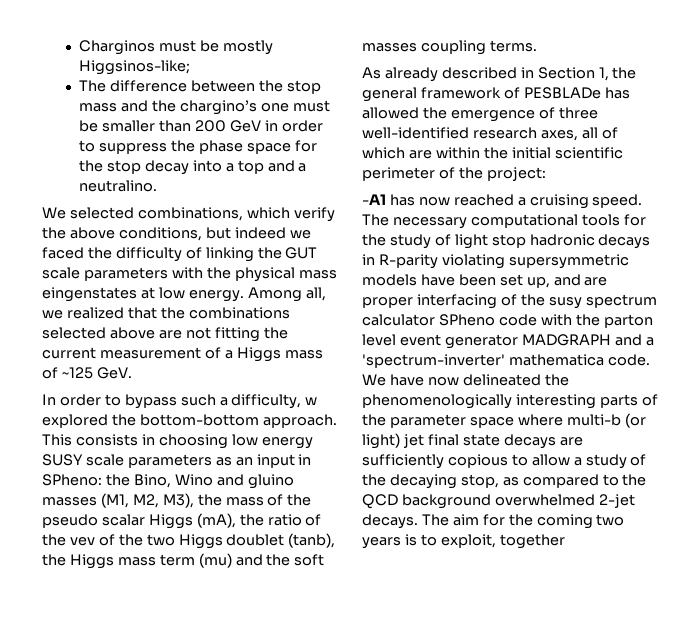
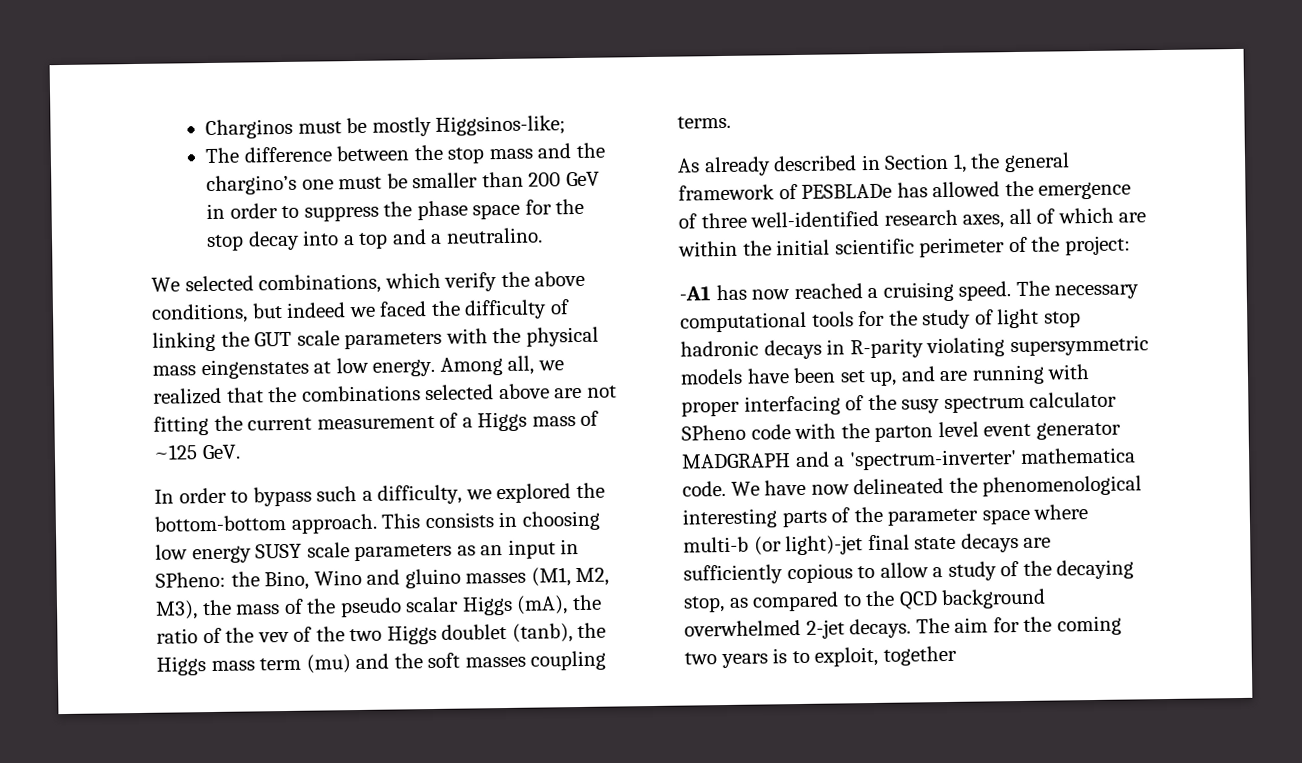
[305,397,318,405] w -> [465,489,492,500] we
(608, 281) none -> [971,364,1091,385] running with
[362,394,512,409] phenomenologically -> [982,475,1143,497] phenomenological
[362,433,424,449] light) jet -> [785,535,864,556] light)-jet

